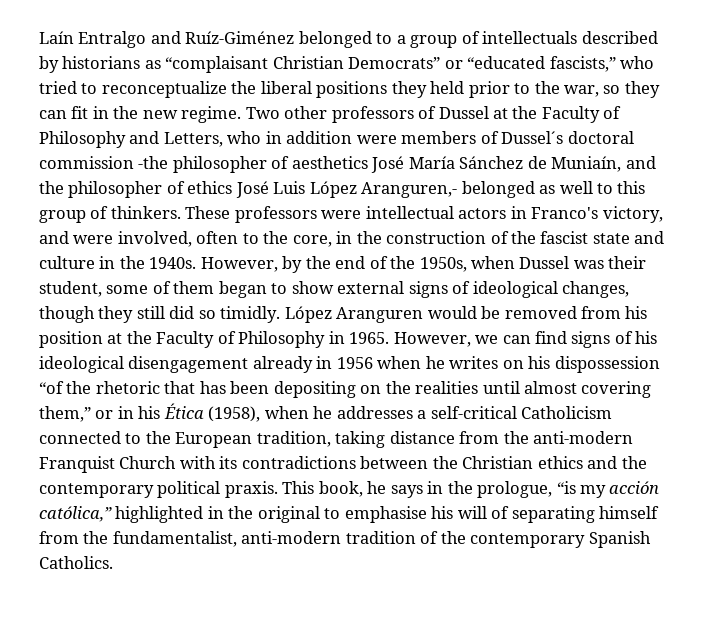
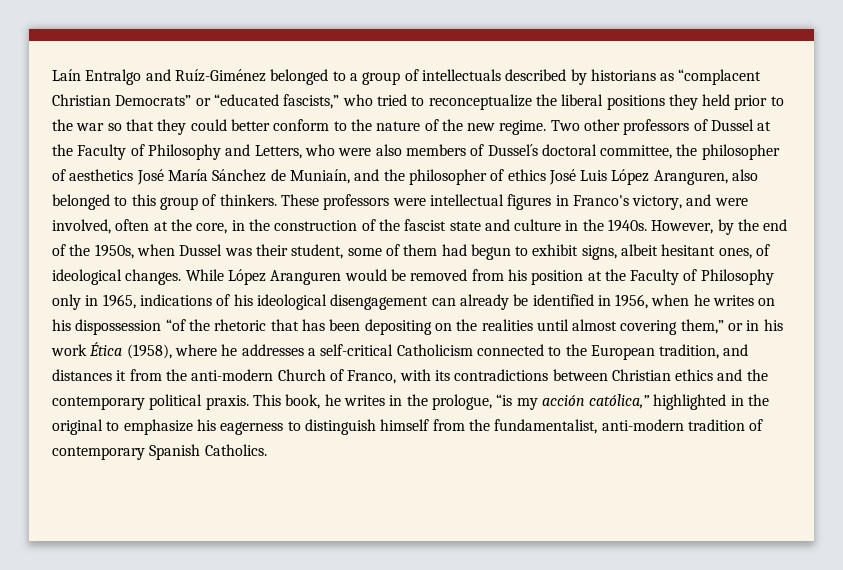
[165,56,269,73] “complaisant -> [678,69,762,85] “complacent
[564,81,660,98] [39,106,109,119] war, so they can fit in -> [76,119,439,135] war so that they could better conform to the nature of
[265,131,397,144] in addition were -> [338,144,402,156] were also
[39,156,169,169] commission -the -> [600,144,698,159] committee, the
[361,181,593,198] Aranguren,- belonged as well -> [653,169,759,185] [52,194,110,210] Aranguren, also belonged
[458,208,507,219] actors -> [507,194,552,210] figures
[242,233,259,244] to -> [153,221,168,231] at
[218,281,630,298] [39,306,281,323] began to show external signs of ideological changes, though they still did so timidly. -> [441,244,771,260] [52,269,224,285] had begun to exhibit signs, albeit hesitant ones, of ideological changes. While
[328,331,658,348] [39,356,373,373] in 1965. However, we can find signs of his ideological disengagement already in 1956 -> [52,294,649,310] only in 1965, indications of his ideological disengagement can already be identified in 1956,
(161, 412) none -> [51,344,87,356] work
[264,406,309,419] when -> [174,344,217,356] where
[335,431,634,448] [39,456,177,473] taking distance from the anti-modern Franquist Church -> [723,344,749,356] [52,369,397,384] and distances it from the anti-modern Church of Franco,
[432,456,458,469] the -> (608, 375) none
[390,485,423,498] says -> [343,395,385,406] writes
[344,506,595,523] emphasise his will of separating -> [123,419,376,435] emphasize his eagerness to distinguish
[440,531,466,544] the -> (764, 425) none

